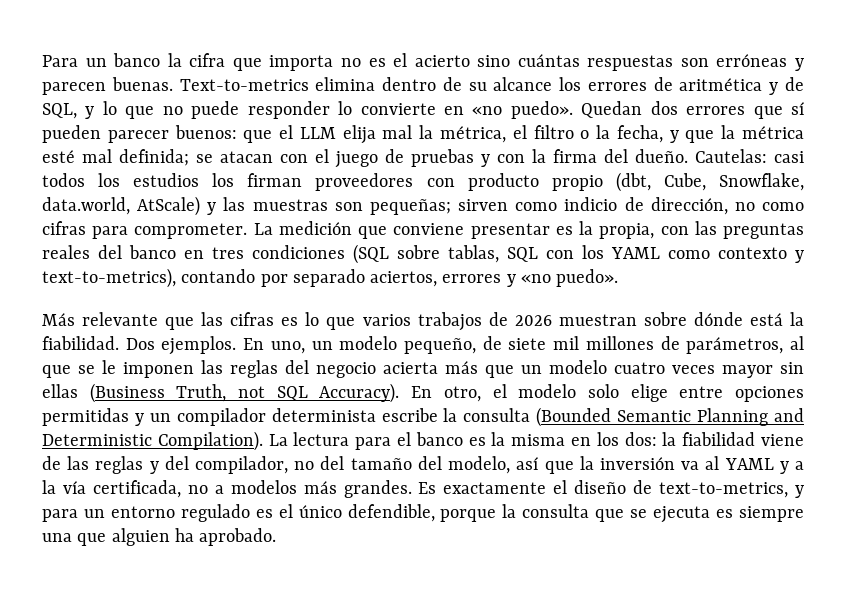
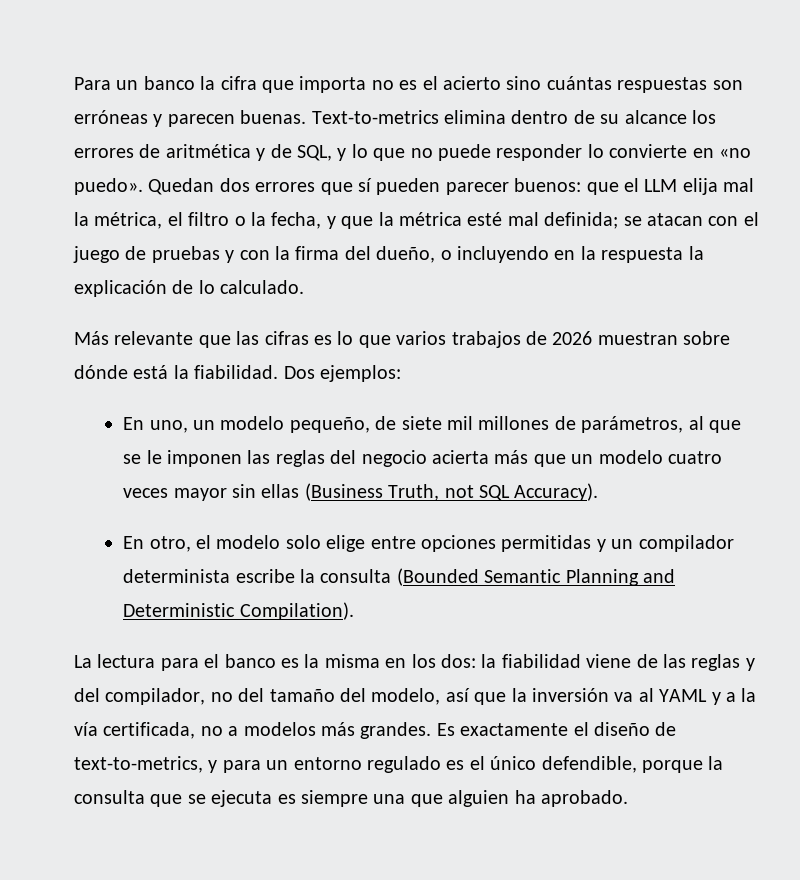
[635,149,804,163] [42,172,805,192] [42,196,805,216] [42,221,805,239] [42,244,804,264] [42,268,619,288] dueño. Cautelas: casi todos los estudios los firman proveedores con producto propio (dbt, Cube, Snowflake, data.world, AtScale) y las muestras son pequeñas; sirven como indicio de dirección, no como cifras para comprometer. La medición que conviene presentar es la propia, con las preguntas reales del banco en tres condiciones (SQL sobre tablas, SQL con los YAML como contexto y text-to-metrics), contando por separado aciertos, errores y «no puedo». -> [376,246,704,263] [74,280,305,297] dueño, o incluyendo en la respuesta la explicación de lo calculado.
[161,336,237,355] ejemplos. -> [320,365,401,382] ejemplos: //
(400, 393) none -> (599, 492) //
(263, 441) none -> (354, 611) //

